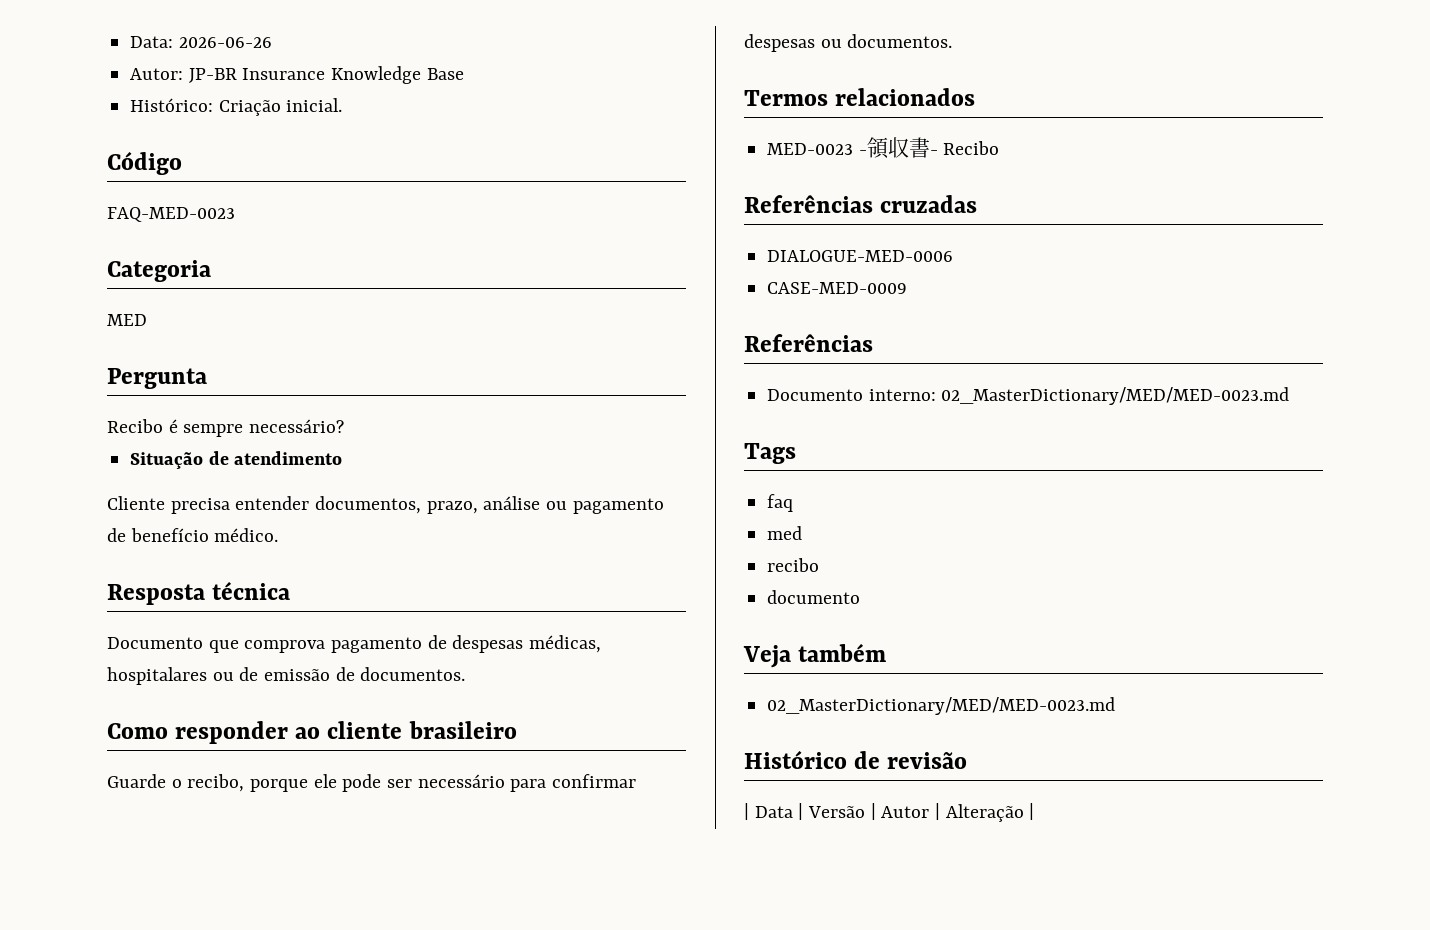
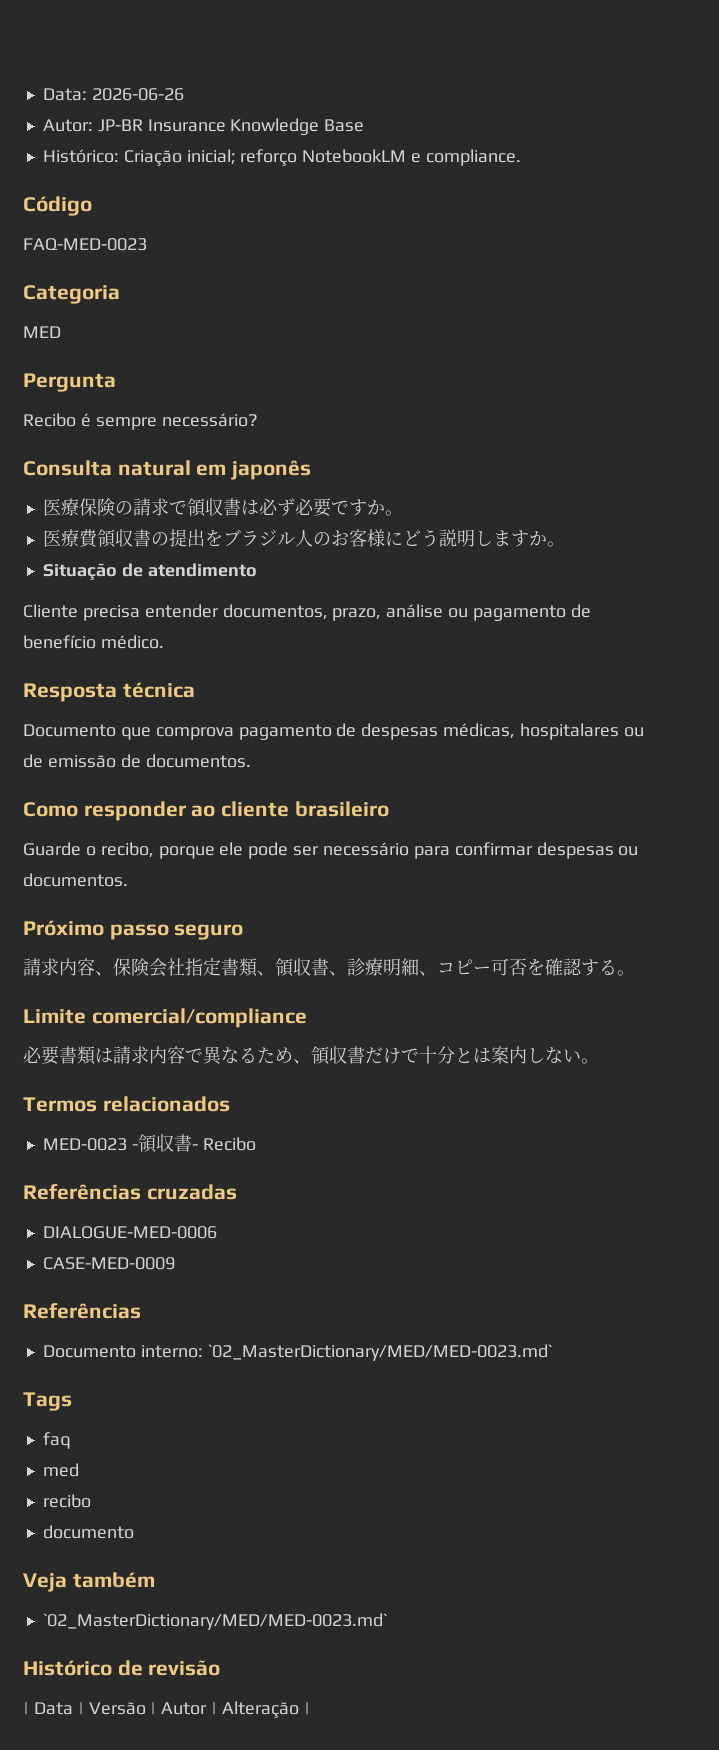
[286,98,343,112] inicial. -> [186,149,521,166] inicial; reforço NotebookLM e compliance.
(345, 426) none -> [23,460,312,480] [42,498,403,517] [42,529,565,548] // Consulta natural em japonês // 医療保険の請求で領収書は必ず必要ですか。 // 医療費領収書の提出をブラジル人のお客様にどう説明しますか。
(953, 41) none -> [23,920,244,940] [23,957,635,977] [23,1008,307,1028] [23,1046,599,1065] // Próximo passo seguro // 請求内容、保険会社指定書類、領収書、診療明細、コピー可否を確認する。 // Limite comercial/compliance // 必要書類は請求内容で異なるため、領収書だけで十分とは案内しない。
[941,387,1290,405] 02_MasterDictionary/MED/MED-0023.md -> [207,1344,552,1361] `02_MasterDictionary/MED/MED-0023.md`
[767,697,1116,715] 02_MasterDictionary/MED/MED-0023.md -> [42,1613,387,1630] `02_MasterDictionary/MED/MED-0023.md`

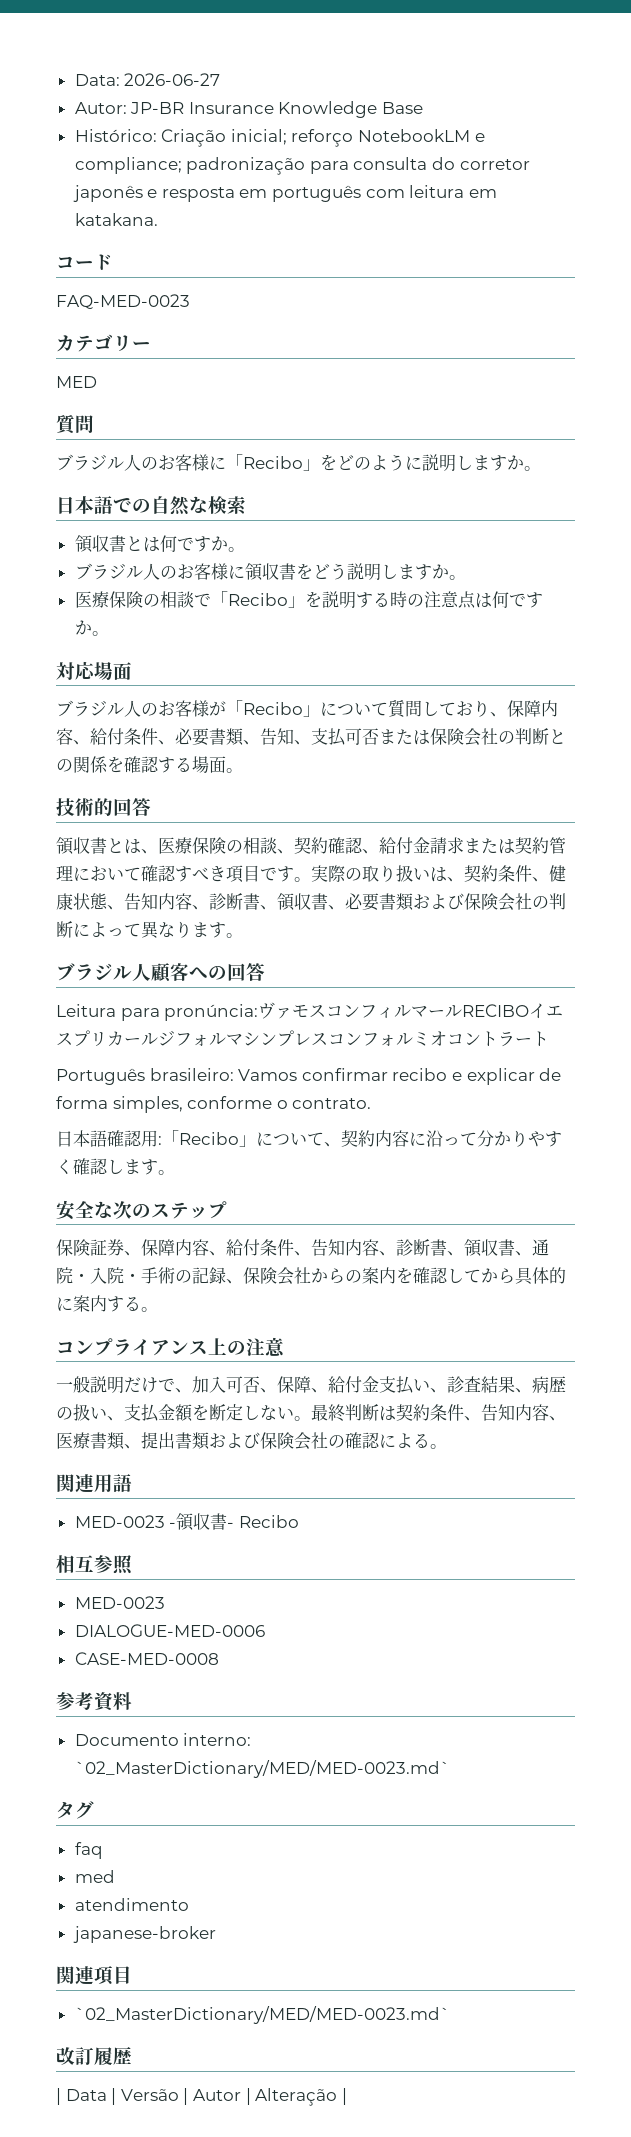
[91,88,184,101] 2026-06-26 -> [124,73,221,86] 2026-06-27
[425,149,521,166] [23,196,92,216] compliance. // Código -> [74,157,530,175] [72,185,497,202] [74,213,158,226] [56,254,113,270] compliance; padronização para consulta do corretor japonês e resposta em português com leitura em katakana. // コード
[23,285,120,304] Categoria -> [56,334,151,352] カテゴリー
[23,373,116,392] [23,413,258,430] [23,460,312,480] [42,498,403,517] [42,529,403,548] Pergunta // Recibo é sempre necessário? // Consulta natural em japonês // 医療保険の請求で領収書は必ず必要ですか。 // 医療費領収書の提出をブラジル人のお客様に -> [56,415,94,435] [56,454,541,472] [56,496,246,516] [74,535,245,553] [74,563,313,581] 質問 // ブラジル人のお客様に「Recibo」をどのように説明しますか。 // 日本語での自然な検索 // 領収書とは何ですか。 // ブラジル人のお客様に領収書を
[42,563,257,580] [23,604,591,621] [23,635,164,649] [23,682,195,702] [23,723,644,740] [23,754,251,768] [23,801,389,821] [23,842,639,859] [23,873,128,887] [23,920,244,940] [23,957,635,977] [23,1008,307,1028] [23,1046,599,1065] [23,1096,230,1112] Situação de atendimento // Cliente precisa entender documentos, prazo, análise ou pagamento de benefício médico. // Resposta técnica // Documento que comprova pagamento de despesas médicas, hospitalares ou de emissão de documentos. // Como responder ao cliente brasileiro // Guarde o recibo, porque ele pode ser necessário para confirmar despesas ou documentos. // Próximo passo seguro // 請求内容、保険会社指定書類、領収書、診療明細、コピー可否を確認する。 // Limite comercial/compliance // 必要書類は請求内容で異なるため、領収書だけで十分とは案内しない。 // Termos relacionados -> [74,591,543,609] [74,620,109,636] [56,661,132,680] [56,700,558,718] [56,728,566,746] [56,756,243,773] [56,798,151,816] [56,837,566,855] [56,865,566,883] [56,893,566,911] [56,921,243,939] [56,963,265,982] [56,1002,564,1021] [56,1030,549,1047] [56,1068,562,1085] [56,1096,372,1113] [56,1130,562,1147] [56,1158,175,1175] [56,1200,227,1220] [56,1239,549,1257] [56,1267,566,1285] [56,1295,158,1312] [56,1337,285,1357] [56,1376,566,1394] [56,1404,566,1422] [56,1432,447,1450] [56,1474,132,1493] 医療保険の相談で「Recibo」を説明する時の注意点は何ですか。 // 対応場面 // ブラジル人のお客様が「Recibo」について質問しており、保障内容、給付条件、必要書類、告知、支払可否または保険会社の判断との関係を確認する場面。 // 技術的回答 // 領収書とは、医療保険の相談、契約確認、給付金請求または契約管理において確認すべき項目です。実際の取り扱いは、契約条件、健康状態、告知内容、診断書、領収書、必要書類および保険会社の判断によって異なります。 // ブラジル人顧客への回答 // Leitura para pronúncia:ヴァモスコンフィルマールRECIBOイエスプリカールジフォルマシンプレスコンフォルミオコントラート // Português brasileiro: Vamos confirmar recibo e explicar de forma simples, conforme o contrato. // 日本語確認用:「Recibo」について、契約内容に沿って分かりやすく確認します。 // 安全な次のステップ // 保険証券、保障内容、給付条件、告知内容、診断書、領収書、通院・入院・手術の記録、保険会社からの案内を確認してから具体的に案内する。 // コンプライアンス上の注意 // 一般説明だけで、加入可否、保障、給付金支払い、診査結果、病歴の扱い、支払金額を断定しない。最終判断は契約条件、告知内容、医療書類、提出書類および保険会社の確認による。 // 関連用語
[23,1184,237,1200] [42,1226,217,1239] [42,1257,175,1270] [23,1303,141,1319] Referências cruzadas // DIALOGUE-MED-0006 // CASE-MED-0009 // Referências -> [56,1555,133,1575] [74,1596,165,1609] [74,1624,265,1637] [74,1652,219,1665] [56,1692,132,1711] 相互参照 // MED-0023 // DIALOGUE-MED-0006 // CASE-MED-0008 // 参考資料
[23,1392,72,1411] Tags -> [56,1801,94,1819] タグ
[42,1494,91,1508] [42,1525,134,1539] [23,1572,155,1592] [42,1613,387,1630] [23,1660,221,1676] recibo // documento // Veja também // `02_MasterDictionary/MED/MED-0023.md` // Histórico de revisão -> [74,1898,189,1911] [72,1926,216,1943] [56,1966,132,1985] [74,2006,450,2024] [56,2047,132,2065] atendimento // japanese-broker // 関連項目 // `02_MasterDictionary/MED/MED-0023.md` // 改訂履歴

